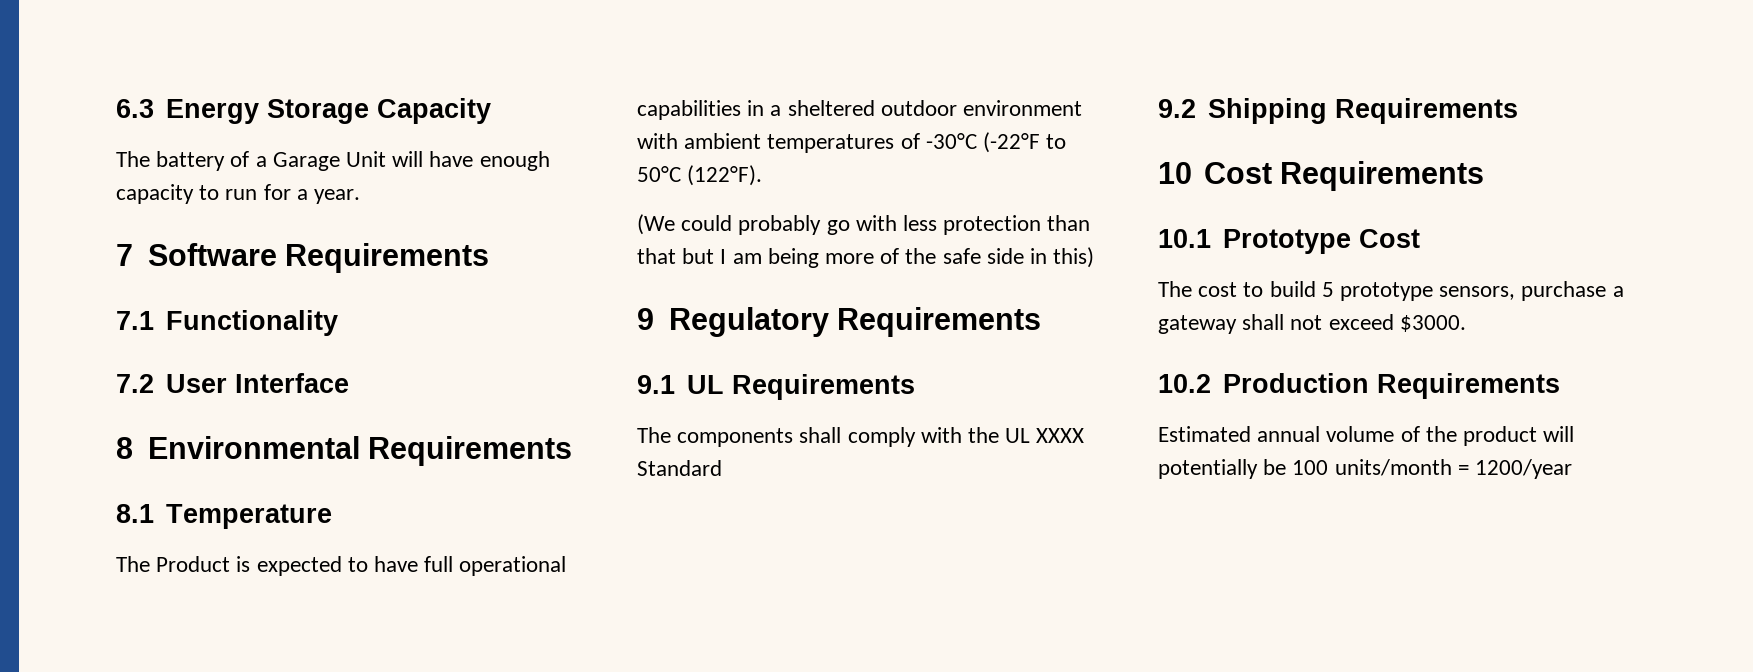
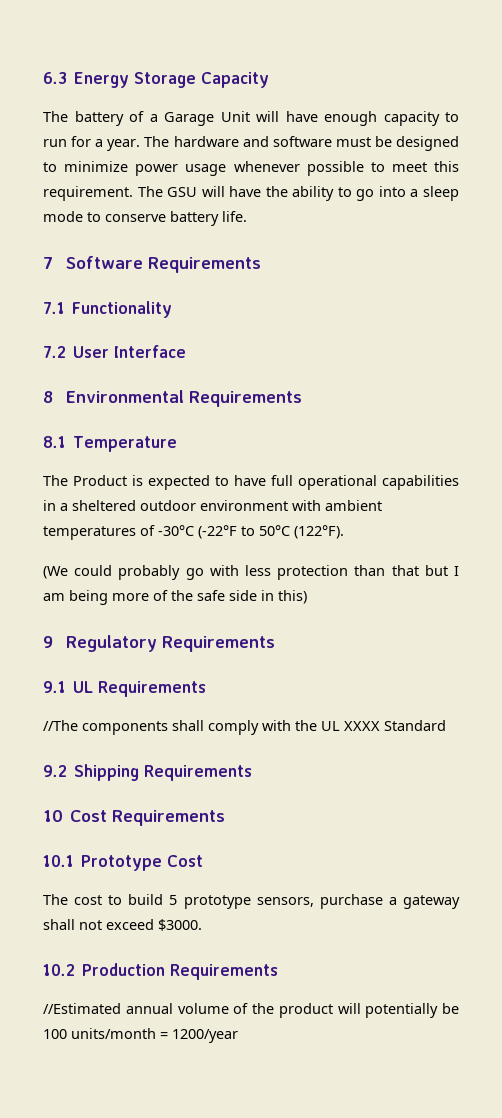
(361, 196) none -> [144,136,460,151] [43,161,459,176] [43,186,460,201] [43,211,247,226] The hardware and software must be designed to minimize power usage whenever possible to meet this requirement. The GSU will have the ability to go into a sleep mode to conserve battery life.
[637,427,671,443] The -> [43,720,78,731] //The
[1158,426,1251,442] Estimated -> [43,1003,121,1014] //Estimated

